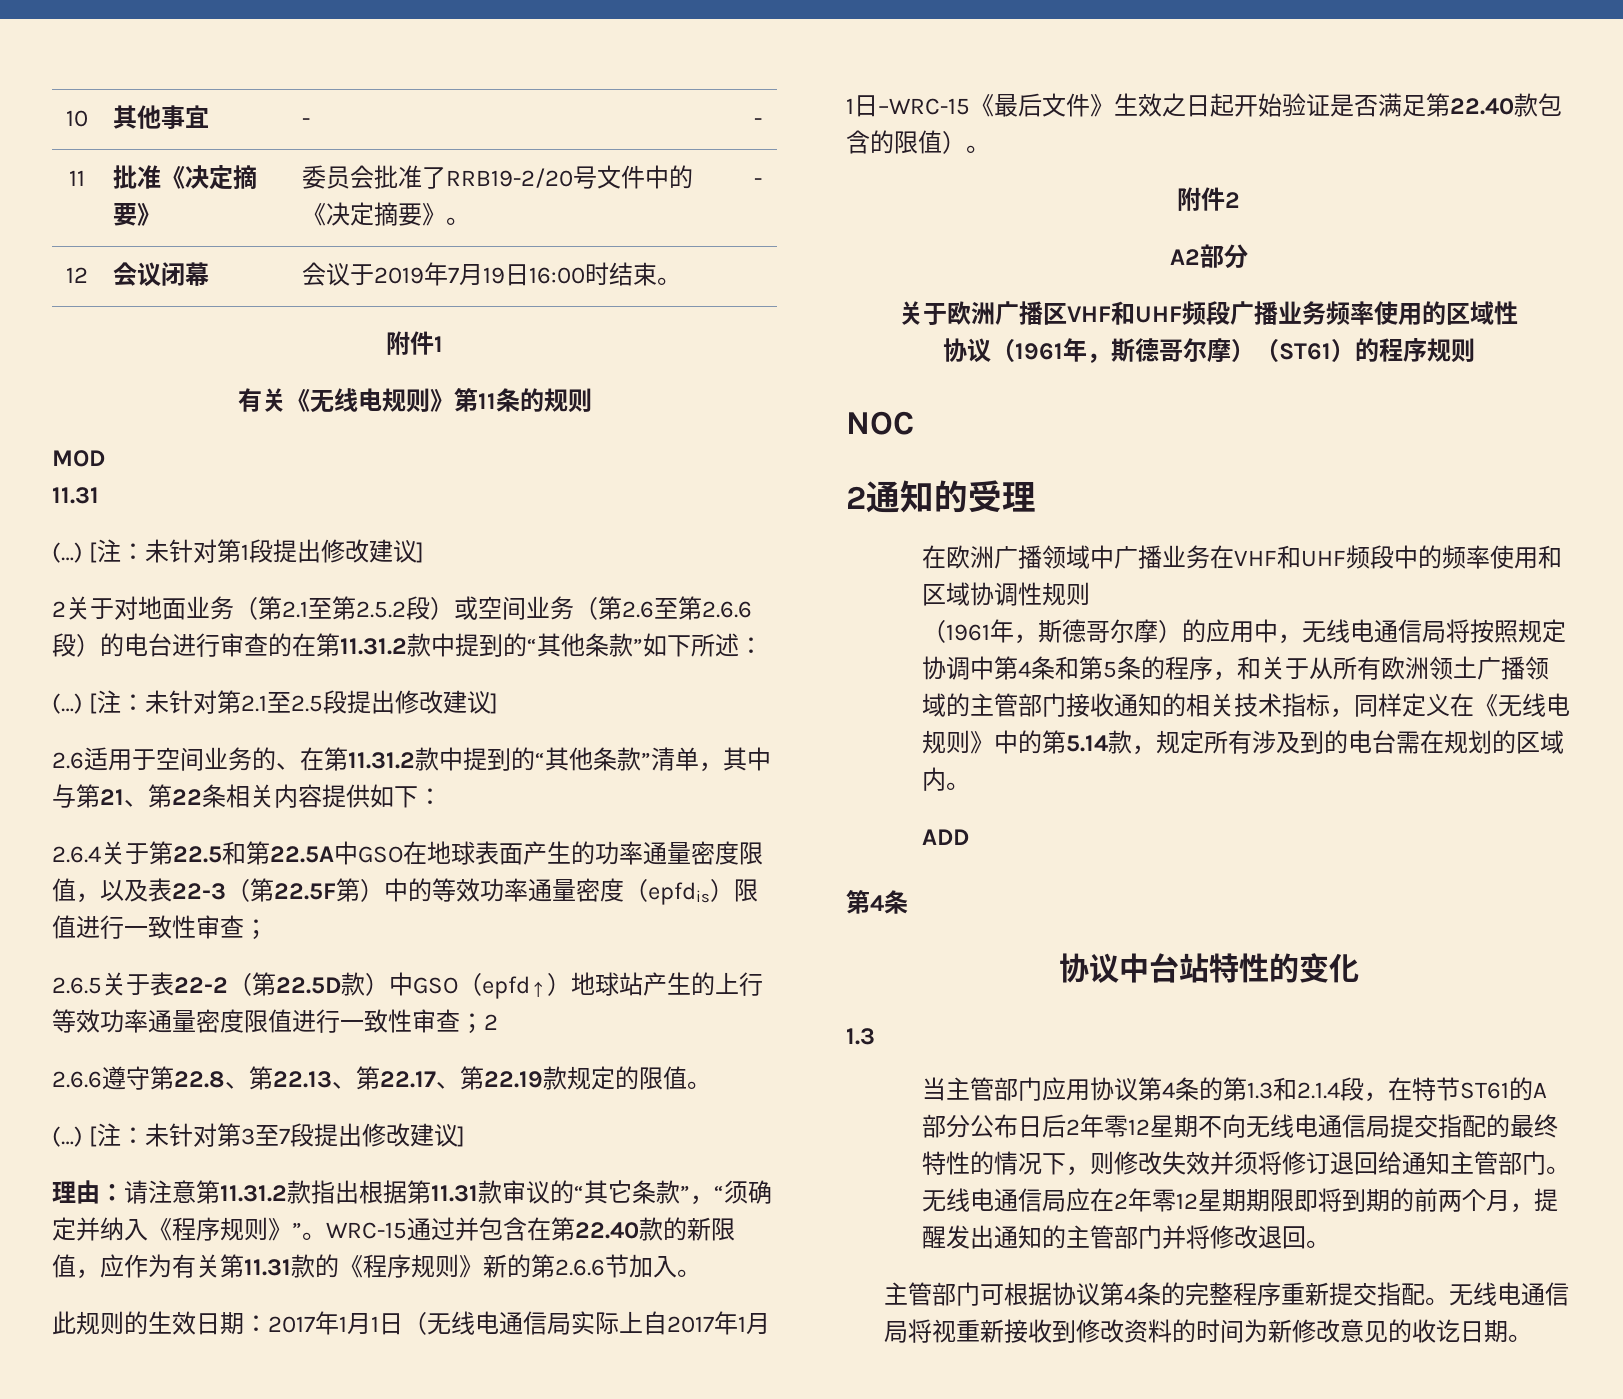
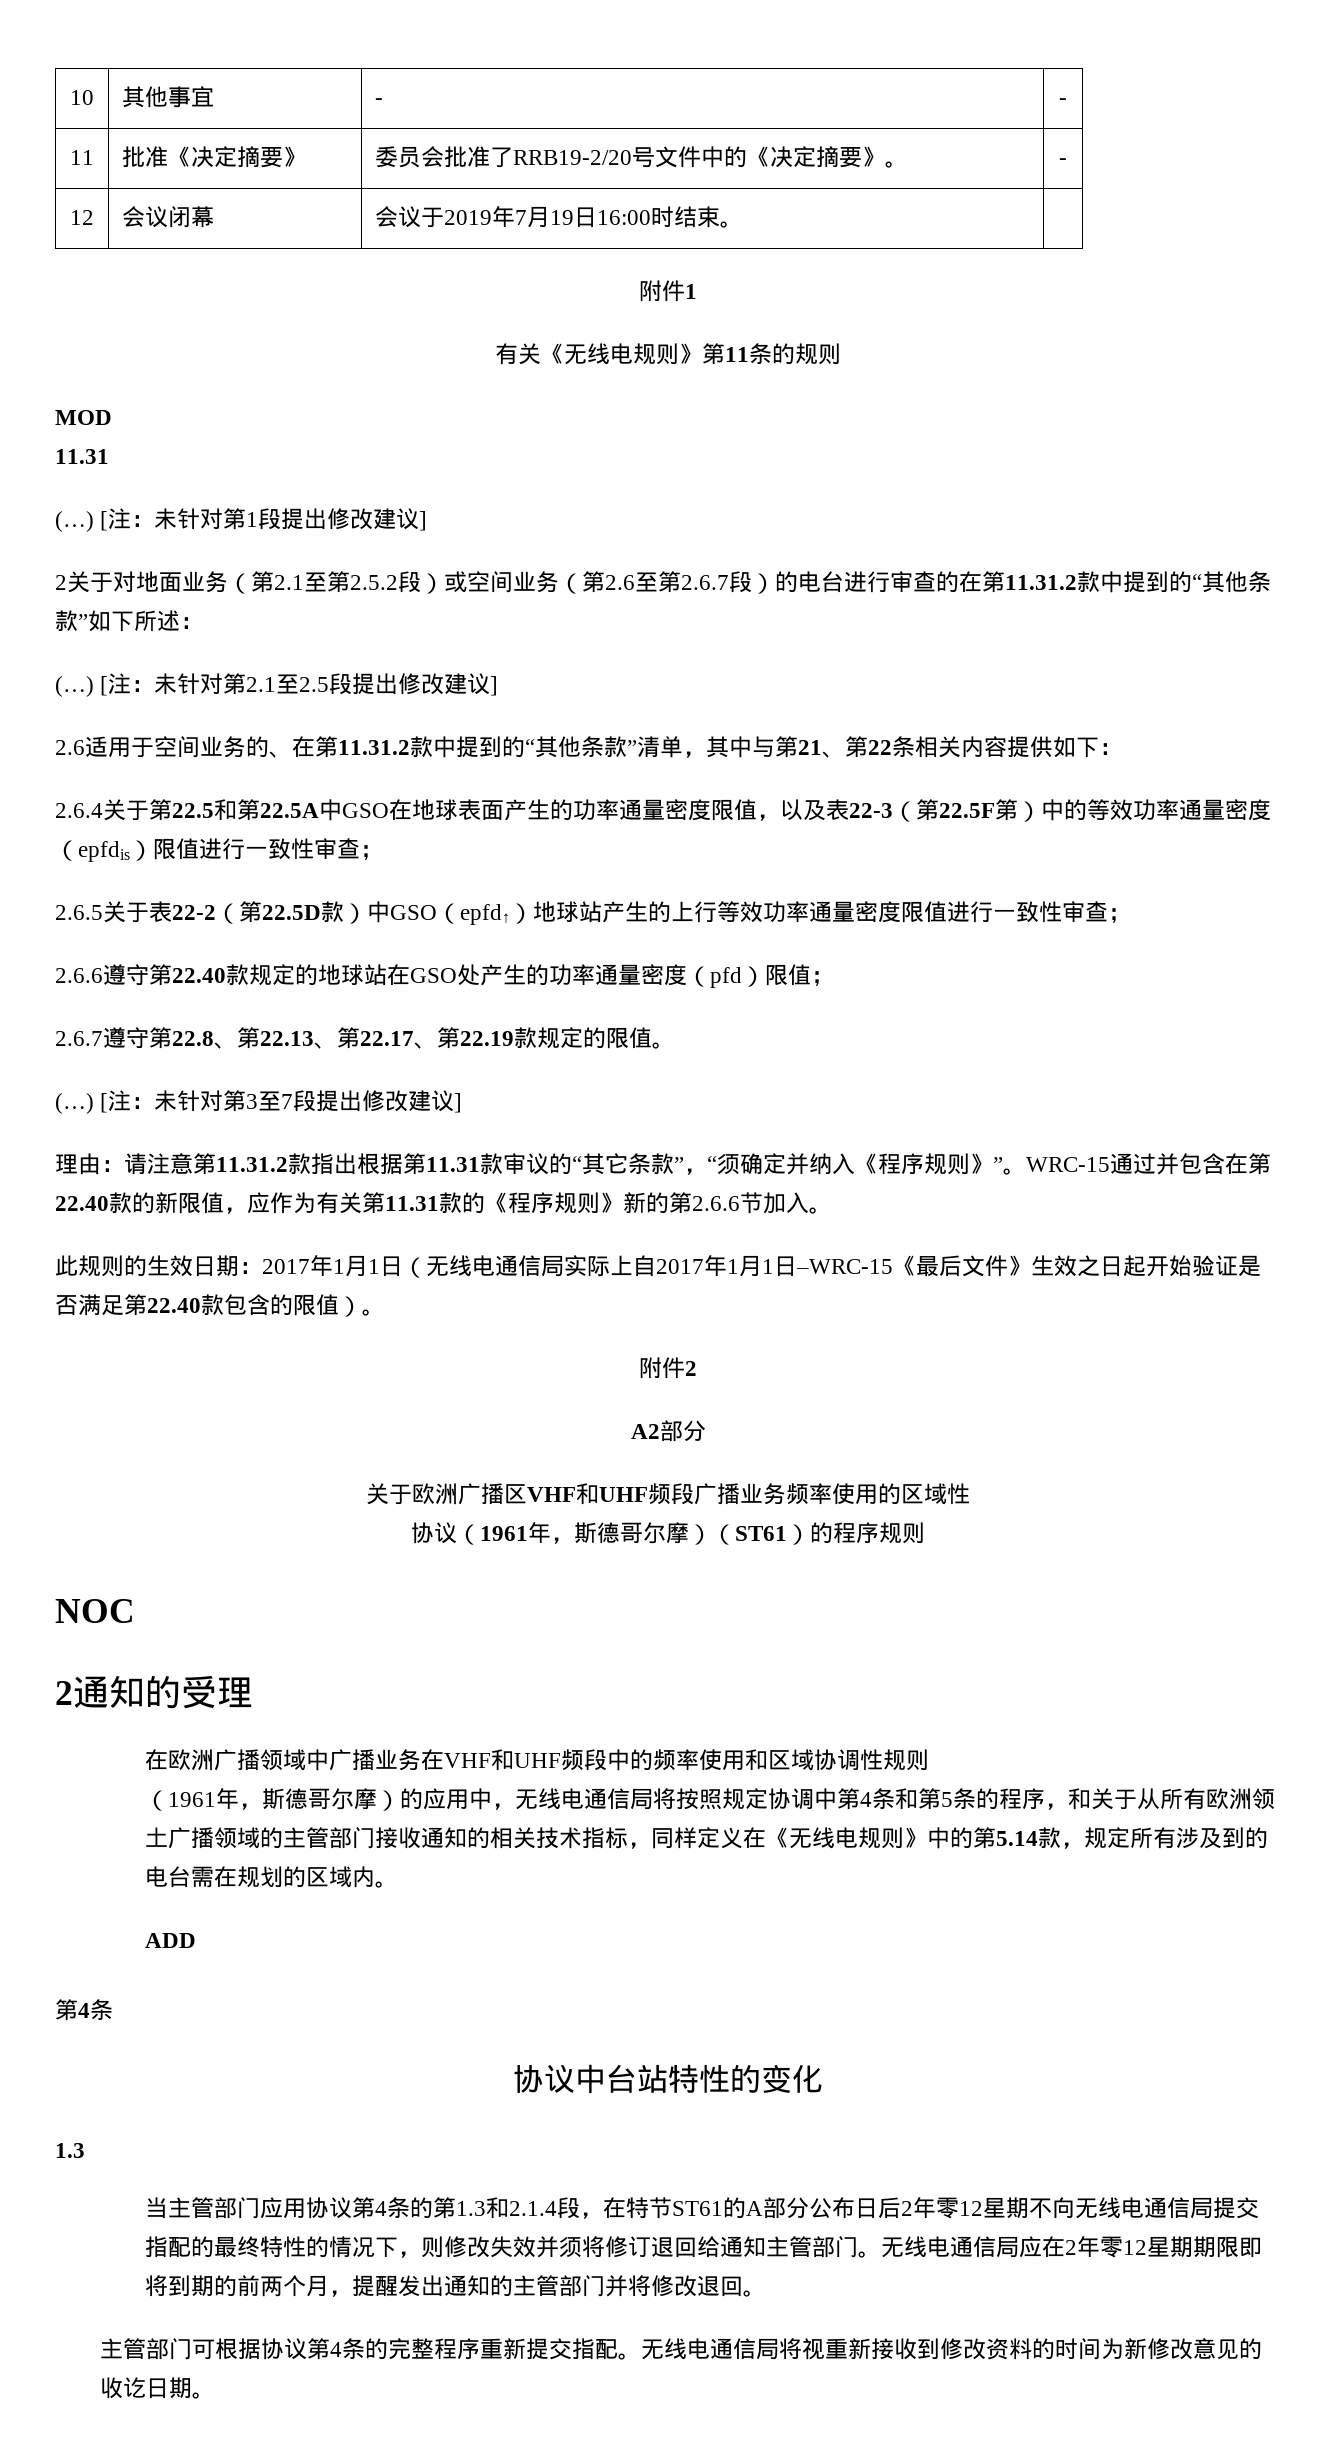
[702,601,752,618] 2.6.6 -> [681,575,729,590] 2.6.7
[484,1014,498,1030] 2 -> (1131, 915) none
(174, 1078) none -> [172,964,834,988] [55,1027,172,1049] 22.40款规定的地球站在GSO处产生的功率通量密度（pfd）限值； // 2.6.7遵守第

